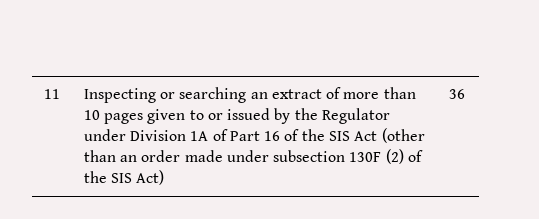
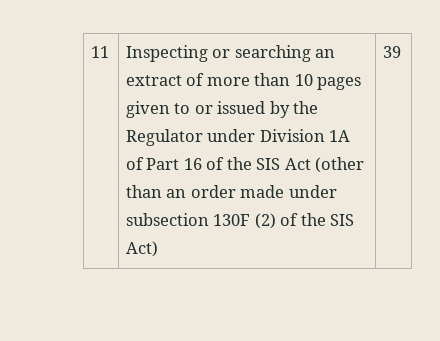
[448,89,465,99] 36 -> [383,46,402,58] 39

